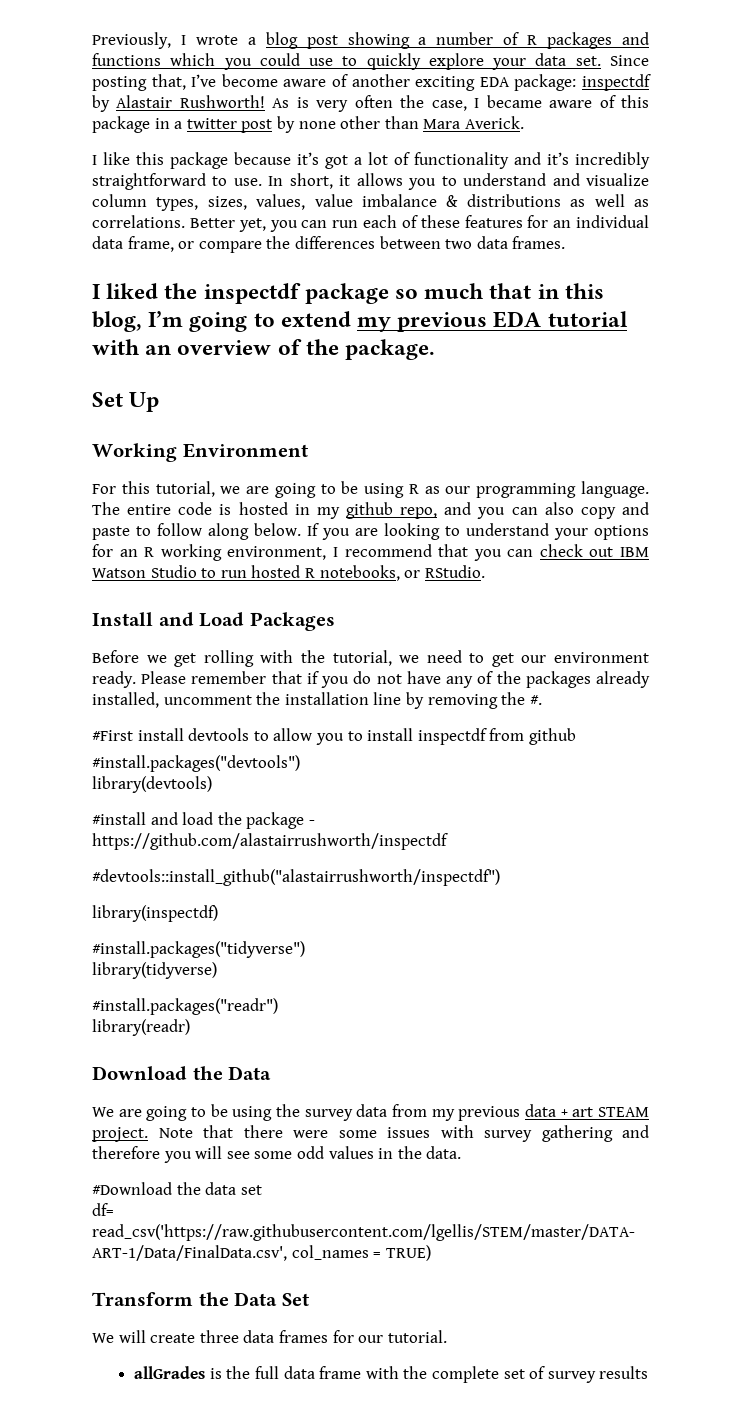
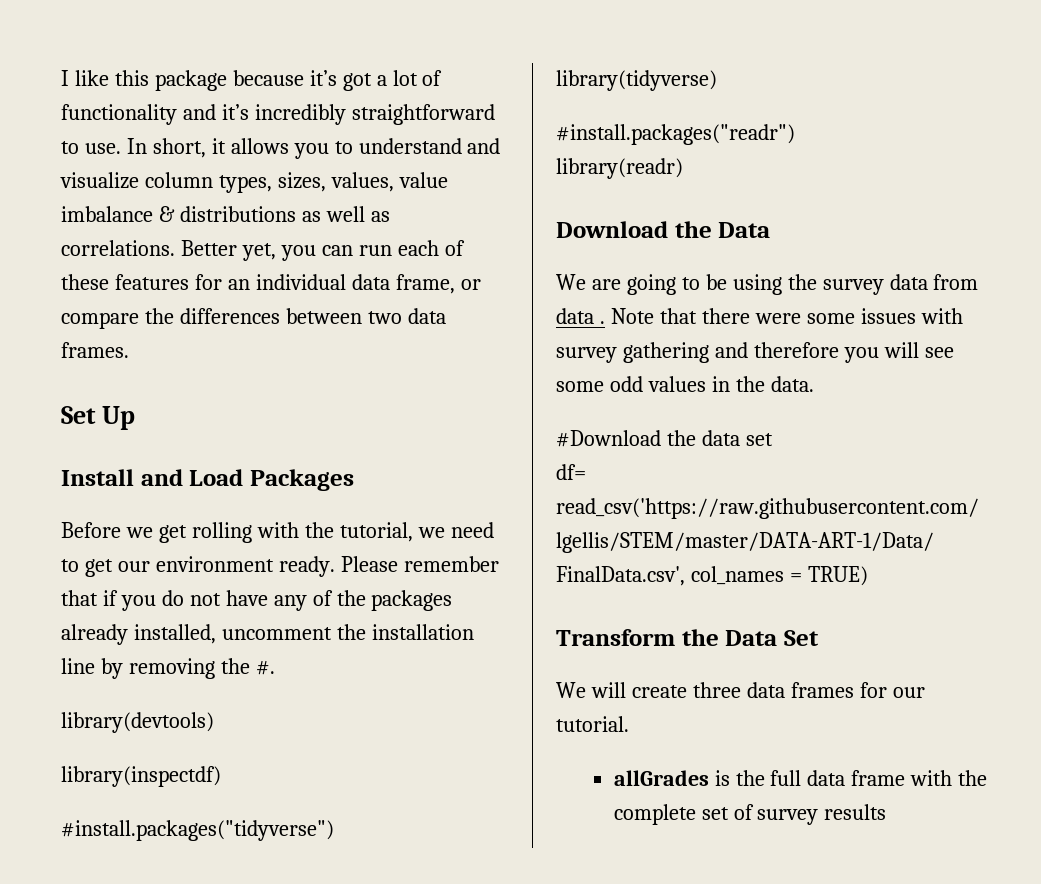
[92,32,649,49] [92,53,649,70] [92,74,652,91] [92,95,649,112] [92,116,524,133] Previously, I wrote a blog post showing a number of R packages and functions which you could use to quickly explore your data set. Since posting that, I’ve become aware of another exciting EDA package: inspectdf by Alastair Rushworth! As is very often the case, I became aware of this package in a twitter post by none other than Mara Averick. // -> (61, 78) none
[92,283,604,304] [92,311,628,332] [92,339,436,360] [92,392,160,412] [92,443,308,462] [92,481,649,498] [92,502,650,519] [92,523,649,540] [92,544,649,561] [92,565,485,581] I liked the inspectdf package so much that in this blog, I’m going to extend my previous EDA tutorial with an overview of the package. // Set Up // Working Environment // For this tutorial, we are going to be using R as our programming language. The entire code is hosted in my github repo, and you can also copy and paste to follow along below. If you are looking to understand your options for an R working environment, I recommend that you can check out IBM Watson Studio to run hosted R notebooks, or RStudio. -> [61,406,135,430] Set Up
[92,728,576,745] [92,755,300,772] [92,776,212,793] [92,812,315,829] [92,833,448,850] [92,869,500,886] #First install devtools to allow you to install inspectdf from github // #install.packages("devtools") // library(devtools) // #install and load the package - https://github.com/alastairrushworth/inspectdf // #devtools::install_github("alastairrushworth/inspectdf") -> [61,712,214,733] library(devtools)
[431,1104,650,1121] [92,1127,148,1142] my previous data + art STEAM project. -> [556,308,605,324] data .

